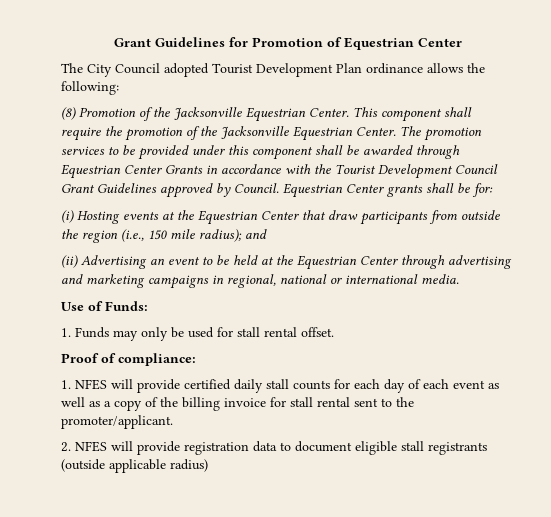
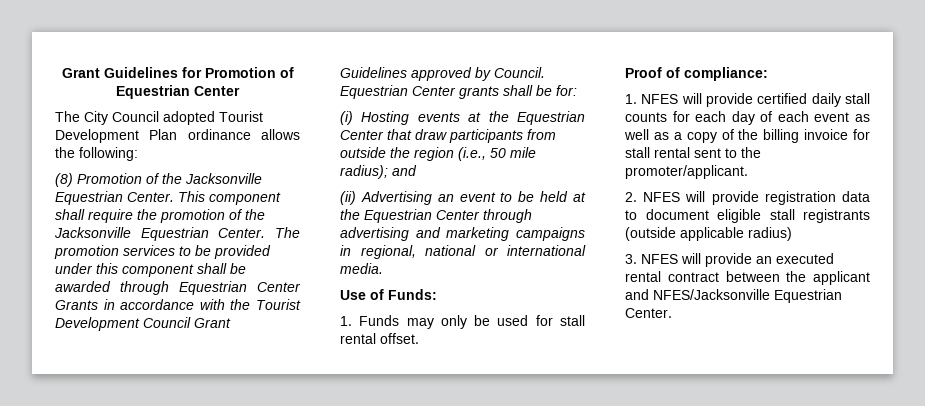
[148,230,167,240] 150 -> [490,148,506,158] 50
(208, 465) none -> [625,253,834,267] [625,271,870,285] [625,289,842,303] [625,308,672,318] // 3. NFES will provide an executed rental contract between the applicant and NFES/Jacksonville Equestrian Center.

